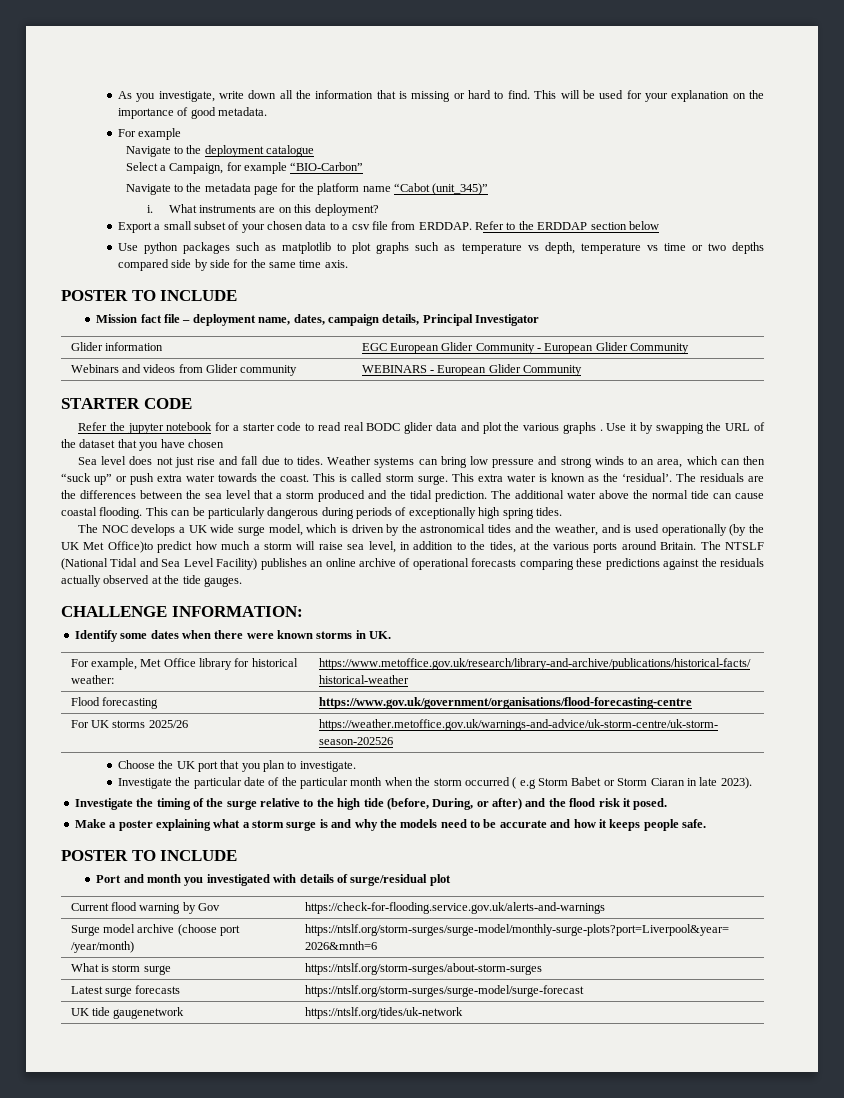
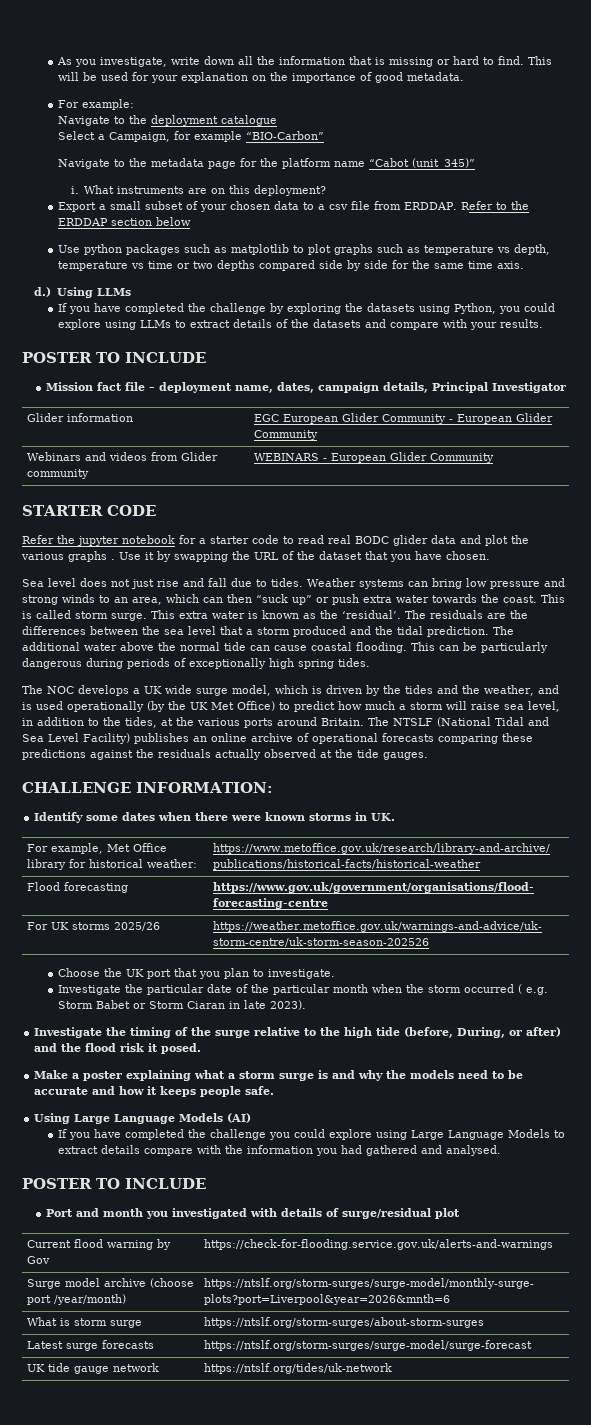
[138,128,182,140] example -> [82,99,135,110] example:
(348, 264) none -> [34,287,131,298] [58,303,556,314] [58,319,544,330] // d.) Using LLMs // If you have completed the challenge by exploring the datasets using Python, you could explore using LLMs to extract details of the datasets and compare with your results.
[187,439,224,448] chosen -> [446,551,490,560] chosen.
[420,524,486,533] astronomical -> (401, 689) none
[107,541,153,553] Office)to -> [237,701,290,711] Office) to
[519,779,536,789] e.g -> [526,987,549,995] e.g.
(706, 823) none -> [34,1113,252,1124] [58,1129,566,1140] [58,1145,502,1156] // Using Large Language Models (AI) // If you have completed the challenge you could explore using Large Language Models to extract details compare with the information you had gathered and analysed.
[113,1007,185,1019] gaugenetwork -> [73,1363,159,1374] gauge network

